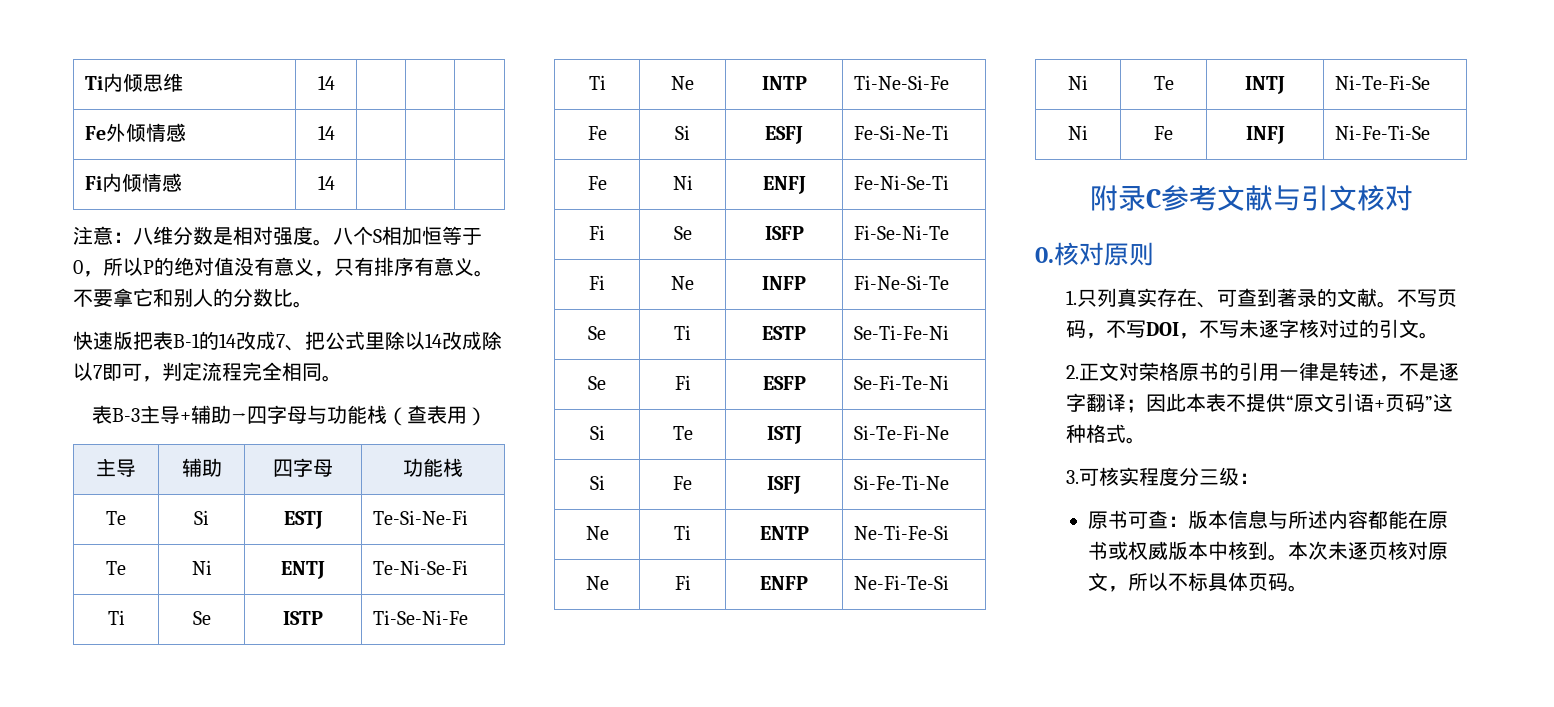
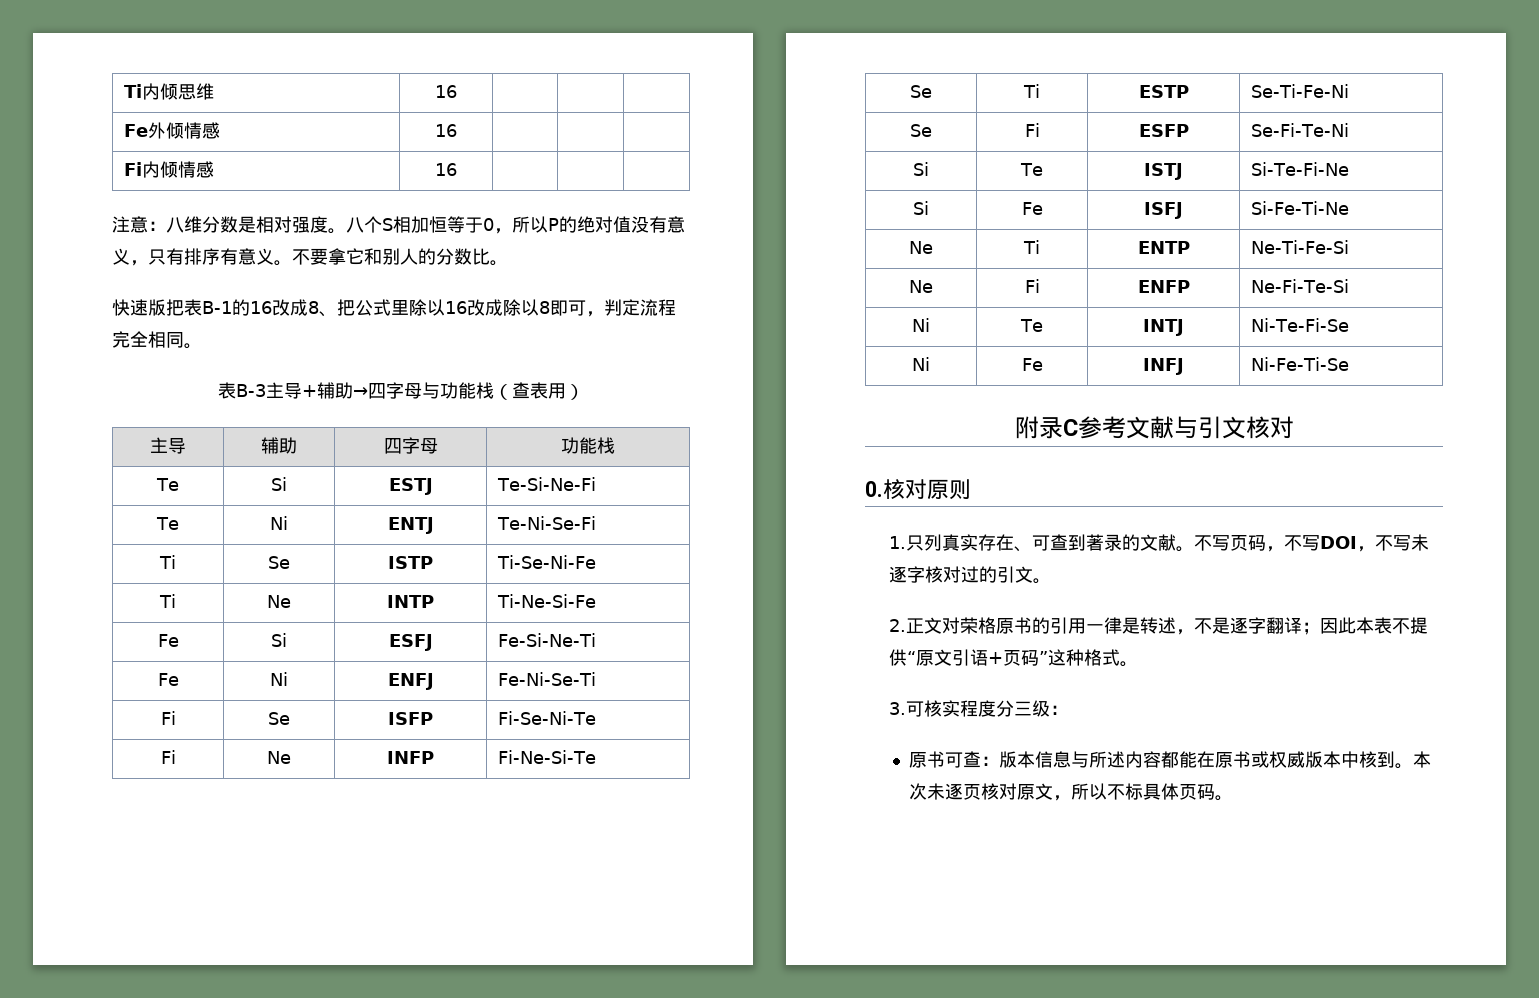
[317,75,335,90] 14 -> [435,85,457,98] 16
[317,125,335,140] 14 -> [435,124,457,137] 16
[317,175,335,190] 14 -> [435,163,457,176] 16
[219,331,285,350] 14改成7 -> [250,299,319,316] 16改成8
[425,333,442,348] 14 -> [445,301,467,314] 16
[93,365,102,379] 7 -> [539,301,550,314] 8

